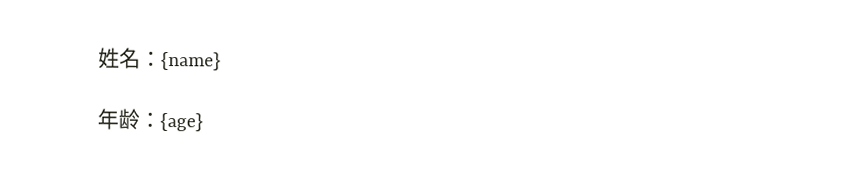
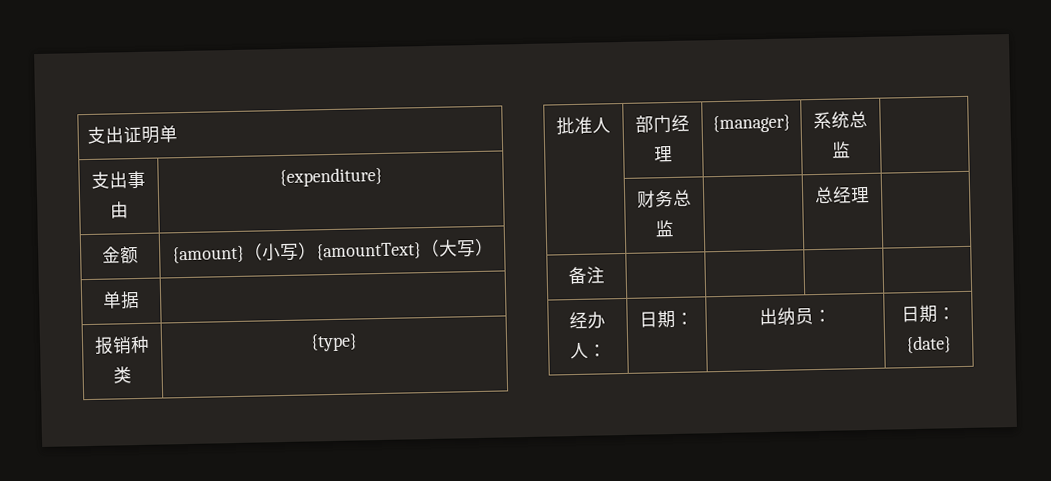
[98,47,221,71] [97,108,203,132] 姓名：{name} // 年龄：{age} -> [86,125,178,145] [91,170,146,189] [110,201,129,219] [278,166,383,188] [102,245,139,264] [171,238,494,264] [102,290,140,310] [94,335,150,355] [113,366,132,384] [310,333,358,352] [556,116,611,136] [635,114,690,133] [654,145,673,163] [712,114,791,134] [813,110,868,130] [832,141,851,159] [636,189,692,209] [655,219,674,238] [814,186,870,205] [568,266,605,285] [569,311,606,330] [570,342,607,360] [639,309,694,329] [758,307,832,326] [900,304,956,323] [906,335,952,354] 支出证明单 // 支出事由 | {expenditure} // 金额 | {amount}（小写）{amountText}（大写） // 单据 | // 报销种类 | {type} // 批准人 | 部门经理 | {manager} | 系统总监 | // | 财务总监 | | 总经理 | // 备注 | | | | // 经办人： | 日期： | 出纳员： | 日期：{date}

